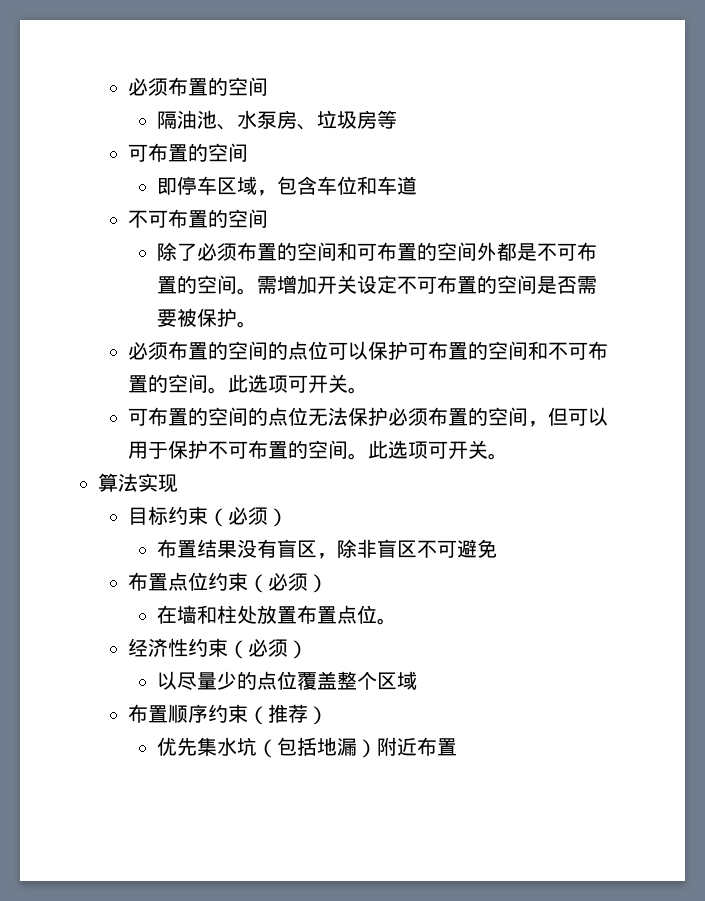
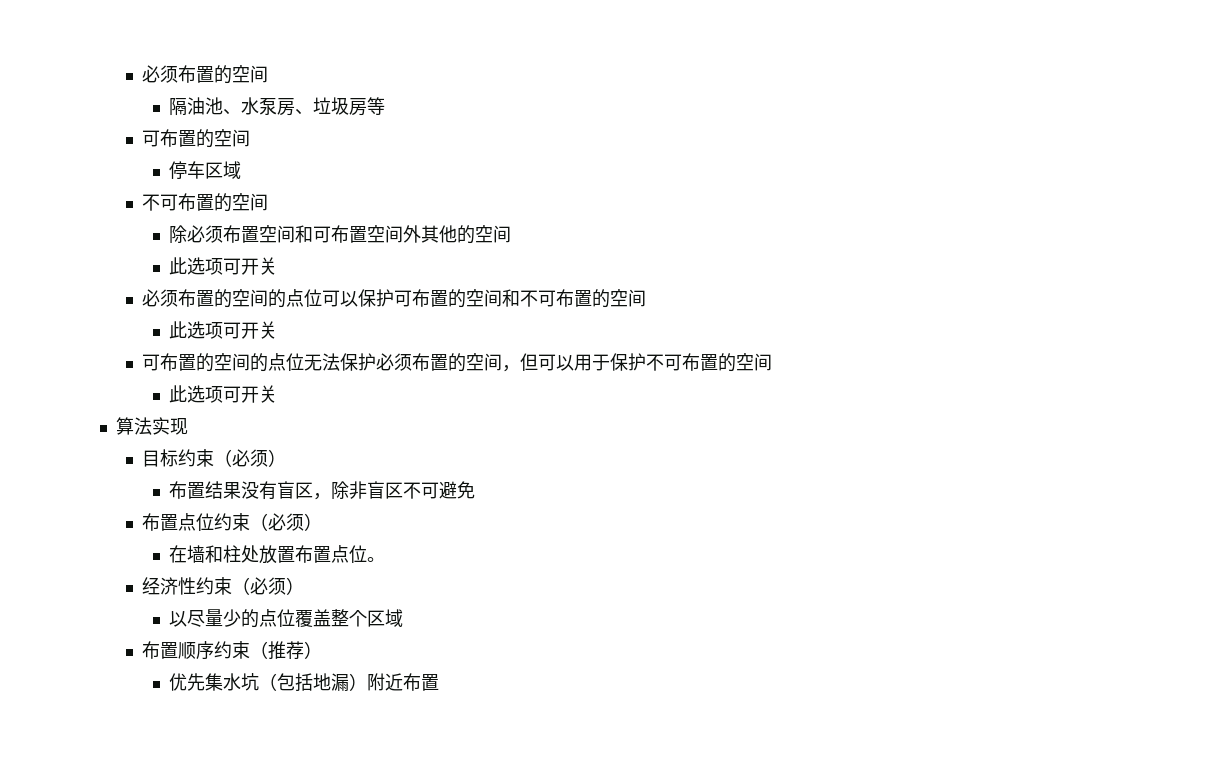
[157,178,178,195] 即 -> (251, 138) none
[257,176,418,196] ，包含车位和车道 -> (241, 170) none
[177,242,298,261] 了必须布置的 -> [186,225,259,243] 必须布置
[417,242,598,261] [157,275,598,295] [157,308,258,328] 的空间外都是不可布置的空间。需增加开关设定不可布置的空间是否需要被保护。 -> [366,225,511,244] [168,257,277,275] 空间外其他的空间 // 此选项可开关
[207,374,368,394] 。此选项可开关。 -> [168,321,277,339] // 此选项可开关
[347,440,508,460] 。此选项可开关。 -> [168,385,277,403] // 此选项可开关

